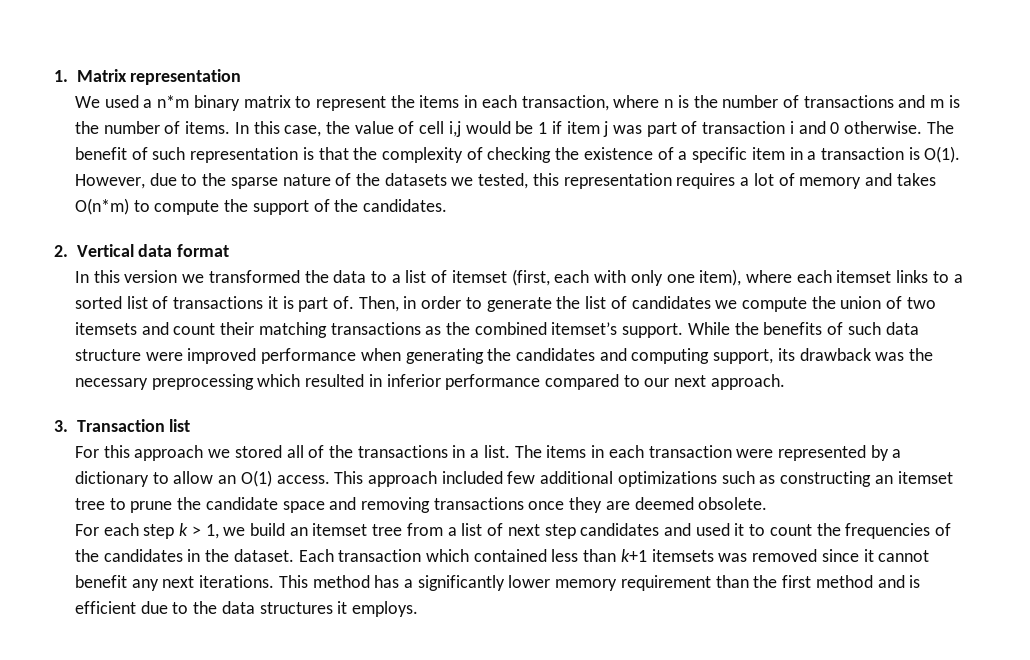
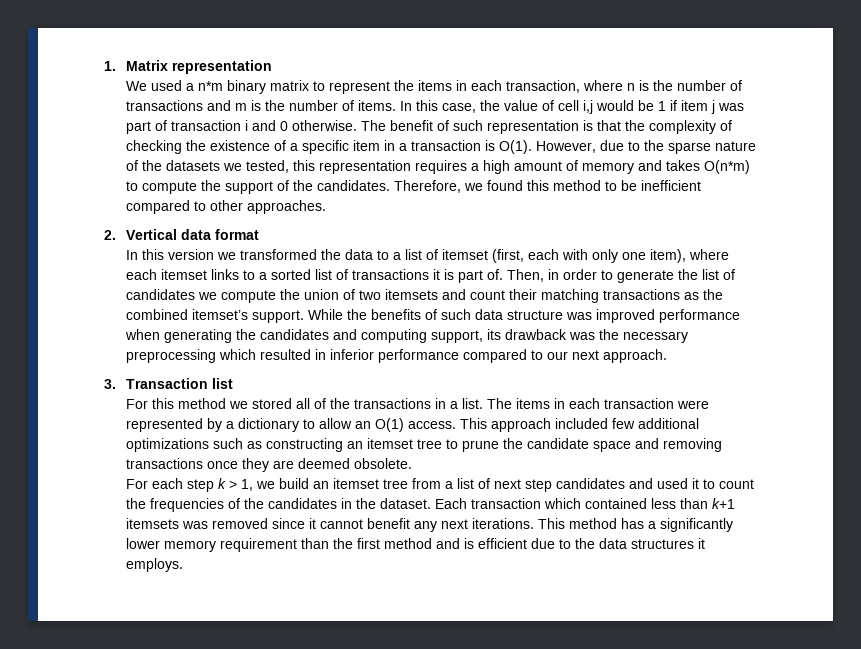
[753,173,774,186] lot -> [482,160,562,174] high amount
(448, 205) none -> [393,180,701,193] [125,200,326,214] Therefore, we found this method to be inefficient compared to other approaches.
[145,352,183,361] were -> [565,312,592,320] was
[134,445,204,461] approach -> [177,398,226,409] method

